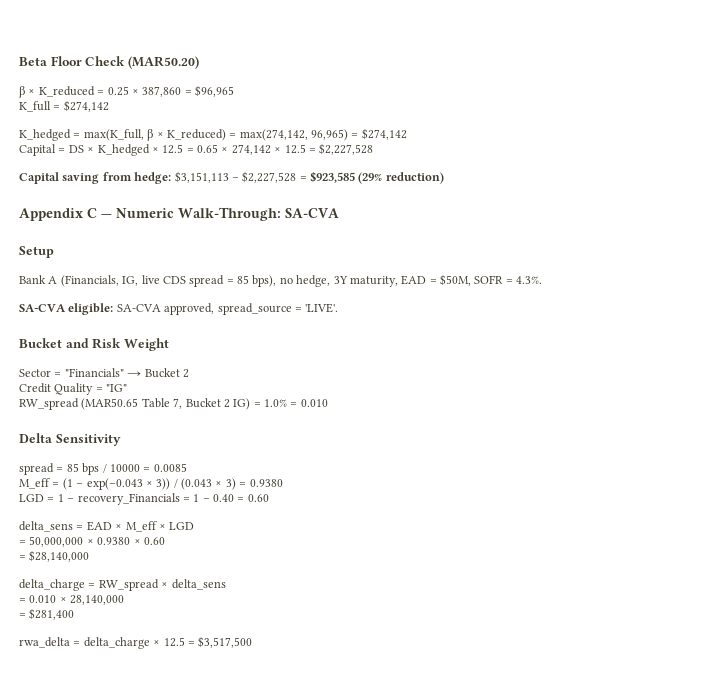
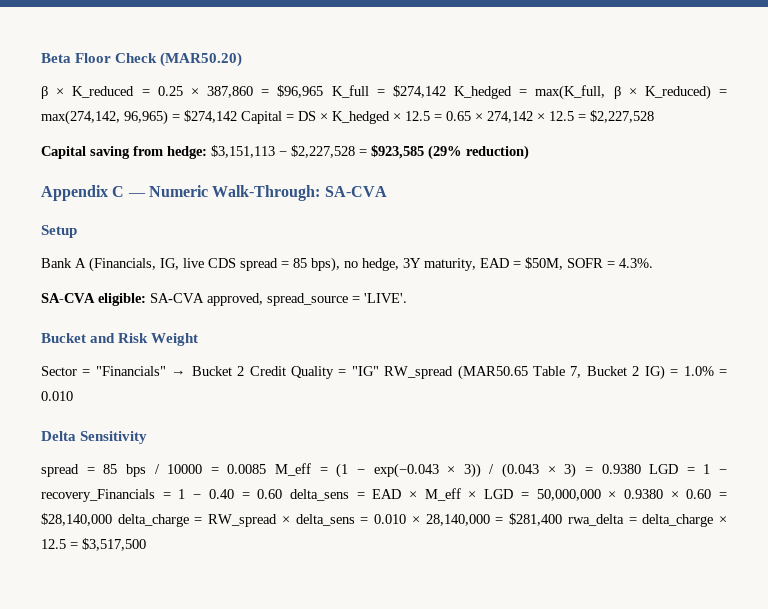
(234, 91) // -> (324, 91) none
(109, 106) // -> (446, 91) none
(407, 134) // -> (237, 116) none
(189, 373) // -> (245, 371) none
(128, 388) // -> (379, 371) none
(187, 467) // -> (267, 469) none
(283, 483) // -> (641, 469) none
(269, 498) // -> (283, 494) none
(195, 526) // -> (514, 494) none
(165, 541) // -> (712, 494) none
(90, 556) // -> (112, 519) none
(226, 584) // -> (355, 520) none
(125, 600) // -> (490, 520) none
(75, 614) // -> (563, 519) none

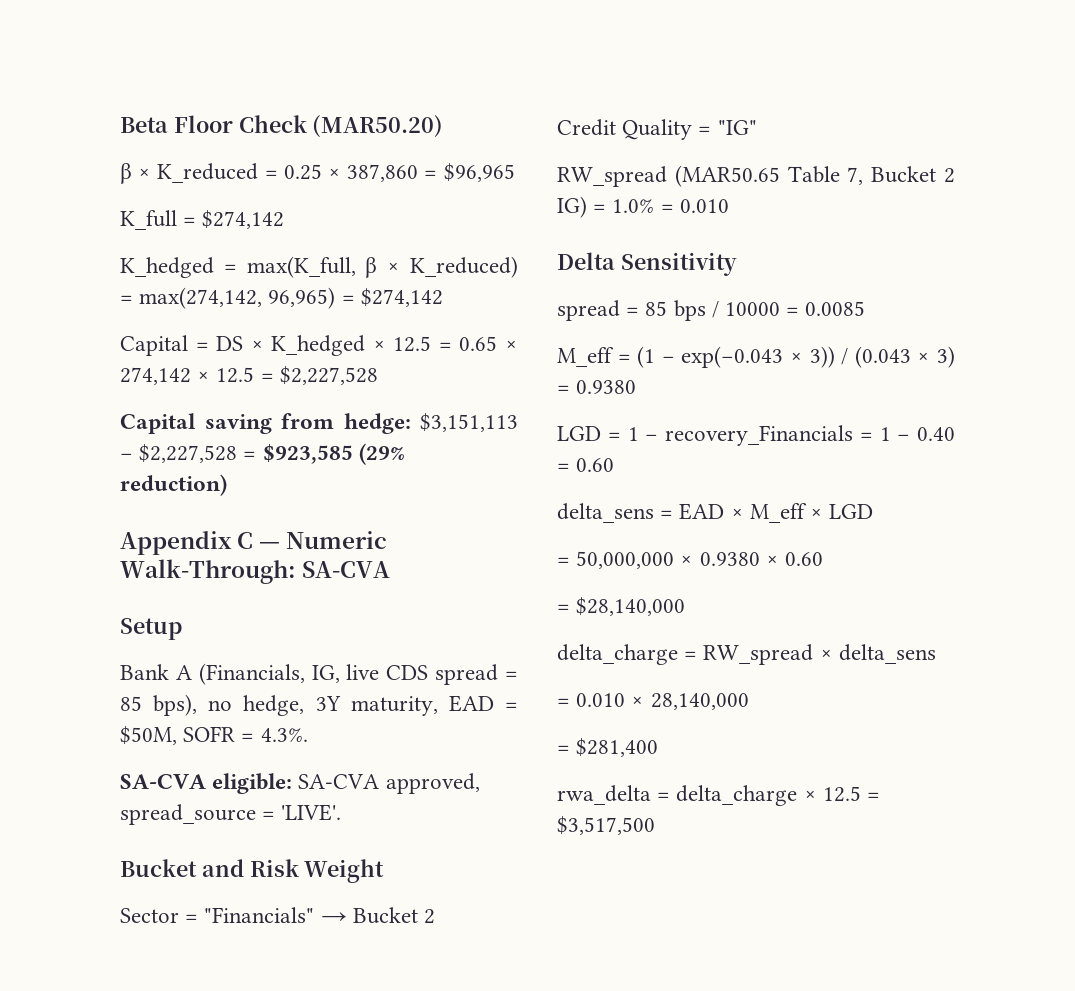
(324, 91) none -> (515, 172) //
(446, 91) none -> (285, 219) //
(237, 116) none -> (443, 297) //
(245, 371) none -> (436, 916) //
(379, 371) none -> (757, 127) //
(267, 469) none -> (866, 308) //
(641, 469) none -> (637, 387) //
(283, 494) none -> (615, 465) //
(514, 494) none -> (874, 511) //
(712, 494) none -> (824, 559) //
(112, 519) none -> (686, 606) //
(355, 520) none -> (936, 654) //
(490, 520) none -> (749, 701) //
(563, 519) none -> (659, 747) //

